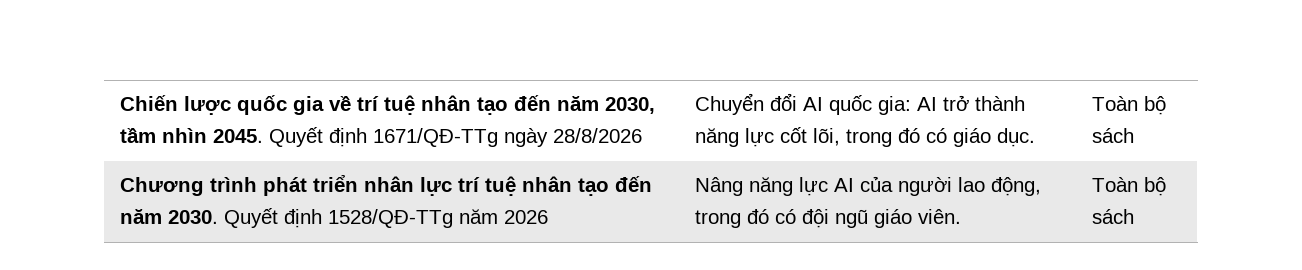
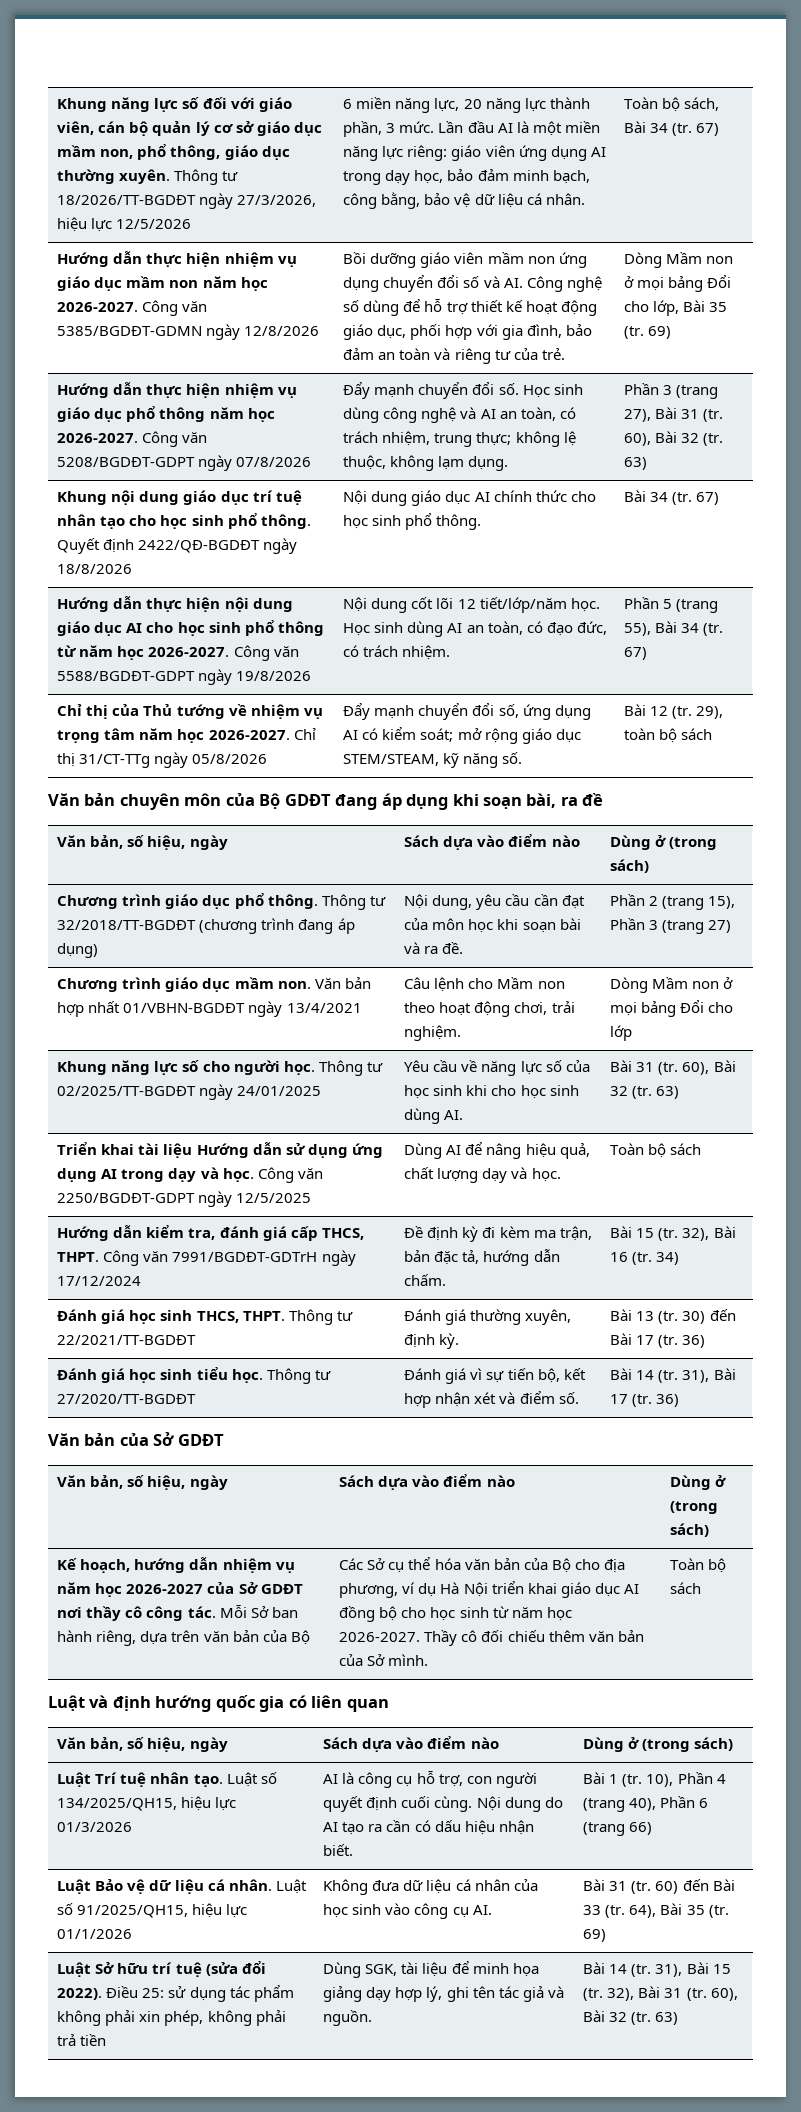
[120,95,656,115] [120,127,643,147] [695,93,1026,115] [695,127,1036,147] [1092,96,1167,115] [1092,128,1135,143] [120,175,653,196] [120,208,549,228] [695,176,1042,196] [695,209,962,228] [1092,177,1167,196] [1092,209,1135,224] Chiến lược quốc gia về trí tuệ nhân tạo đến năm 2030, tầm nhìn 2045. Quyết định 1671/QĐ-TTg ngày 28/8/2026 | Chuyển đổi AI quốc gia: AI trở thành năng lực cốt lõi, trong đó có giáo dục. | Toàn bộ sách // Chương trình phát triển nhân lực trí tuệ nhân tạo đến năm 2030. Quyết định 1528/QĐ-TTg năm 2026 | Nâng năng lực AI của người lao động, trong đó có đội ngũ giáo viên. | Toàn bộ sách -> [57,97,292,112] [57,121,322,136] [57,144,290,160] [57,169,239,185] [57,193,317,209] [57,217,192,232] [343,97,590,113] [343,121,600,137] [343,145,606,161] [343,169,590,185] [343,192,585,209] [624,97,720,112] [624,121,720,136] [57,251,297,267] [57,276,268,291] [57,300,208,316] [57,324,320,340] [343,252,587,268] [343,275,602,292] [343,299,597,316] [343,324,592,340] [343,348,565,364] [624,252,734,268] [624,275,732,292] [624,300,728,316] [624,326,672,339] [57,382,297,398] [57,406,275,422] [57,431,208,447] [57,455,312,471] [343,382,583,399] [343,407,576,423] [343,431,576,447] [343,455,509,471] [624,383,719,399] [624,407,724,422] [624,431,724,446] [624,457,648,470] [57,490,302,505] [57,513,311,529] [57,538,298,554] [57,564,133,574] [343,490,596,506] [343,513,482,530] [624,490,720,505] [57,596,293,612] [57,620,324,636] [57,645,299,661] [57,669,312,685] [343,597,600,613] [343,621,607,637] [343,645,451,660] [624,597,719,613] [624,621,724,636] [624,647,648,660] [57,704,323,719] [57,728,316,743] [57,752,268,768] [343,703,591,720] [343,727,581,744] [343,752,523,768] [624,704,724,719] [624,728,713,743] [48,793,604,810] [57,835,228,850] [404,834,580,850] [610,835,718,850] [610,859,650,873] [57,893,386,910] [57,918,355,934] [57,943,99,958] [404,894,585,910] [404,918,581,933] [404,942,464,954] [610,894,736,910] [610,918,732,934] [57,977,371,992] [57,1001,362,1017] [404,977,565,992] [404,1001,575,1017] [404,1025,462,1041] [610,977,734,993] [610,1000,734,1017] [610,1025,633,1041] [57,1060,383,1076] [57,1084,322,1100] [404,1060,590,1076] [404,1085,579,1099] [404,1108,464,1124] [610,1060,736,1075] [610,1086,680,1099] [57,1142,383,1158] [57,1167,323,1183] [57,1191,312,1207] [404,1142,590,1159] [404,1167,561,1183] [610,1143,702,1158] [57,1225,364,1241] [57,1250,356,1266] [57,1276,142,1286] [404,1226,592,1242] [404,1249,560,1266] [404,1274,447,1286] [610,1226,736,1241] [610,1252,680,1265] [57,1309,353,1325] [57,1335,197,1345] [404,1309,572,1325] [404,1333,460,1349] [610,1309,736,1324] [610,1333,706,1348] [57,1367,331,1384] [57,1394,197,1404] [404,1368,586,1384] [404,1391,579,1408] [610,1368,736,1383] [610,1394,680,1407] [48,1432,224,1446] [57,1475,228,1490] [339,1474,515,1490] [670,1475,727,1490] [670,1501,719,1514] [670,1523,710,1537] [57,1557,295,1573] [57,1582,303,1597] [57,1605,298,1621] [57,1630,310,1646] [339,1557,625,1573] [339,1581,639,1598] [339,1606,572,1622] [339,1630,644,1646] [339,1654,429,1666] [670,1558,727,1573] [670,1582,702,1594] [48,1695,389,1712] [57,1737,228,1752] [323,1736,499,1752] [583,1737,734,1752] [57,1772,277,1787] [57,1796,237,1811] [57,1822,133,1832] [323,1771,537,1788] [323,1796,563,1812] [323,1820,534,1835] [323,1844,354,1856] [583,1772,726,1787] [583,1796,709,1812] [583,1822,653,1836] [57,1879,307,1894] [57,1903,248,1918] [57,1929,133,1939] [323,1879,538,1895] [323,1903,492,1919] [583,1879,735,1894] [583,1903,729,1918] [583,1929,607,1942] [57,1961,266,1977] [57,1985,294,2002] [57,2010,286,2026] [57,2034,107,2046] [323,1961,539,1978] [323,1986,564,2002] [323,2010,373,2026] [583,1962,731,1977] [583,1986,738,2001] [583,2010,679,2025] Khung năng lực số đối với giáo viên, cán bộ quản lý cơ sở giáo dục mầm non, phổ thông, giáo dục thường xuyên. Thông tư 18/2026/TT-BGDĐT ngày 27/3/2026, hiệu lực 12/5/2026 | 6 miền năng lực, 20 năng lực thành phần, 3 mức. Lần đầu AI là một miền năng lực riêng: giáo viên ứng dụng AI trong dạy học, bảo đảm minh bạch, công bằng, bảo vệ dữ liệu cá nhân. | Toàn bộ sách, Bài 34 (tr. 67) // Hướng dẫn thực hiện nhiệm vụ giáo dục mầm non năm học 2026-2027. Công văn 5385/BGDĐT-GDMN ngày 12/8/2026 | Bồi dưỡng giáo viên mầm non ứng dụng chuyển đổi số và AI. Công nghệ số dùng để hỗ trợ thiết kế hoạt động giáo dục, phối hợp với gia đình, bảo đảm an toàn và riêng tư của trẻ. | Dòng Mầm non ở mọi bảng Đổi cho lớp, Bài 35 (tr. 69) // Hướng dẫn thực hiện nhiệm vụ giáo dục phổ thông năm học 2026-2027. Công văn 5208/BGDĐT-GDPT ngày 07/8/2026 | Đẩy mạnh chuyển đổi số. Học sinh dùng công nghệ và AI an toàn, có trách nhiệm, trung thực; không lệ thuộc, không lạm dụng. | Phần 3 (trang 27), Bài 31 (tr. 60), Bài 32 (tr. 63) // Khung nội dung giáo dục trí tuệ nhân tạo cho học sinh phổ thông. Quyết định 2422/QĐ-BGDĐT ngày 18/8/2026 | Nội dung giáo dục AI chính thức cho học sinh phổ thông. | Bài 34 (tr. 67) // Hướng dẫn thực hiện nội dung giáo dục AI cho học sinh phổ thông từ năm học 2026-2027. Công văn 5588/BGDĐT-GDPT ngày 19/8/2026 | Nội dung cốt lõi 12 tiết/lớp/năm học. Học sinh dùng AI an toàn, có đạo đức, có trách nhiệm. | Phần 5 (trang 55), Bài 34 (tr. 67) // Chỉ thị của Thủ tướng về nhiệm vụ trọng tâm năm học 2026-2027. Chỉ thị 31/CT-TTg ngày 05/8/2026 | Đẩy mạnh chuyển đổi số, ứng dụng AI có kiểm soát; mở rộng giáo dục STEM/STEAM, kỹ năng số. | Bài 12 (tr. 29), toàn bộ sách // Văn bản chuyên môn của Bộ GDĐT đang áp dụng khi soạn bài, ra đề // Văn bản, số hiệu, ngày | Sách dựa vào điểm nào | Dùng ở (trong sách) // Chương trình giáo dục phổ thông. Thông tư 32/2018/TT-BGDĐT (chương trình đang áp dụng) | Nội dung, yêu cầu cần đạt của môn học khi soạn bài và ra đề. | Phần 2 (trang 15), Phần 3 (trang 27) // Chương trình giáo dục mầm non. Văn bản hợp nhất 01/VBHN-BGDĐT ngày 13/4/2021 | Câu lệnh cho Mầm non theo hoạt động chơi, trải nghiệm. | Dòng Mầm non ở mọi bảng Đổi cho lớp // Khung năng lực số cho người học. Thông tư 02/2025/TT-BGDĐT ngày 24/01/2025 | Yêu cầu về năng lực số của học sinh khi cho học sinh dùng AI. | Bài 31 (tr. 60), Bài 32 (tr. 63) // Triển khai tài liệu Hướng dẫn sử dụng ứng dụng AI trong dạy và học. Công văn 2250/BGDĐT-GDPT ngày 12/5/2025 | Dùng AI để nâng hiệu quả, chất lượng dạy và học. | Toàn bộ sách // Hướng dẫn kiểm tra, đánh giá cấp THCS, THPT. Công văn 7991/BGDĐT-GDTrH ngày 17/12/2024 | Đề định kỳ đi kèm ma trận, bản đặc tả, hướng dẫn chấm. | Bài 15 (tr. 32), Bài 16 (tr. 34) // Đánh giá học sinh THCS, THPT. Thông tư 22/2021/TT-BGDĐT | Đánh giá thường xuyên, định kỳ. | Bài 13 (tr. 30) đến Bài 17 (tr. 36) // Đánh giá học sinh tiểu học. Thông tư 27/2020/TT-BGDĐT | Đánh giá vì sự tiến bộ, kết hợp nhận xét và điểm số. | Bài 14 (tr. 31), Bài 17 (tr. 36) // Văn bản của Sở GDĐT // Văn bản, số hiệu, ngày | Sách dựa vào điểm nào | Dùng ở (trong sách) // Kế hoạch, hướng dẫn nhiệm vụ năm học 2026-2027 của Sở GDĐT nơi thầy cô công tác. Mỗi Sở ban hành riêng, dựa trên văn bản của Bộ | Các Sở cụ thể hóa văn bản của Bộ cho địa phương, ví dụ Hà Nội triển khai giáo dục AI đồng bộ cho học sinh từ năm học 2026-2027. Thầy cô đối chiếu thêm văn bản của Sở mình. | Toàn bộ sách // Luật và định hướng quốc gia có liên quan // Văn bản, số hiệu, ngày | Sách dựa vào điểm nào | Dùng ở (trong sách) // Luật Trí tuệ nhân tạo. Luật số 134/2025/QH15, hiệu lực 01/3/2026 | AI là công cụ hỗ trợ, con người quyết định cuối cùng. Nội dung do AI tạo ra cần có dấu hiệu nhận biết. | Bài 1 (tr. 10), Phần 4 (trang 40), Phần 6 (trang 66) // Luật Bảo vệ dữ liệu cá nhân. Luật số 91/2025/QH15, hiệu lực 01/1/2026 | Không đưa dữ liệu cá nhân của học sinh vào công cụ AI. | Bài 31 (tr. 60) đến Bài 33 (tr. 64), Bài 35 (tr. 69) // Luật Sở hữu trí tuệ (sửa đổi 2022). Điều 25: sử dụng tác phẩm không phải xin phép, không phải trả tiền | Dùng SGK, tài liệu để minh họa giảng dạy hợp lý, ghi tên tác giả và nguồn. | Bài 14 (tr. 31), Bài 15 (tr. 32), Bài 31 (tr. 60), Bài 32 (tr. 63)

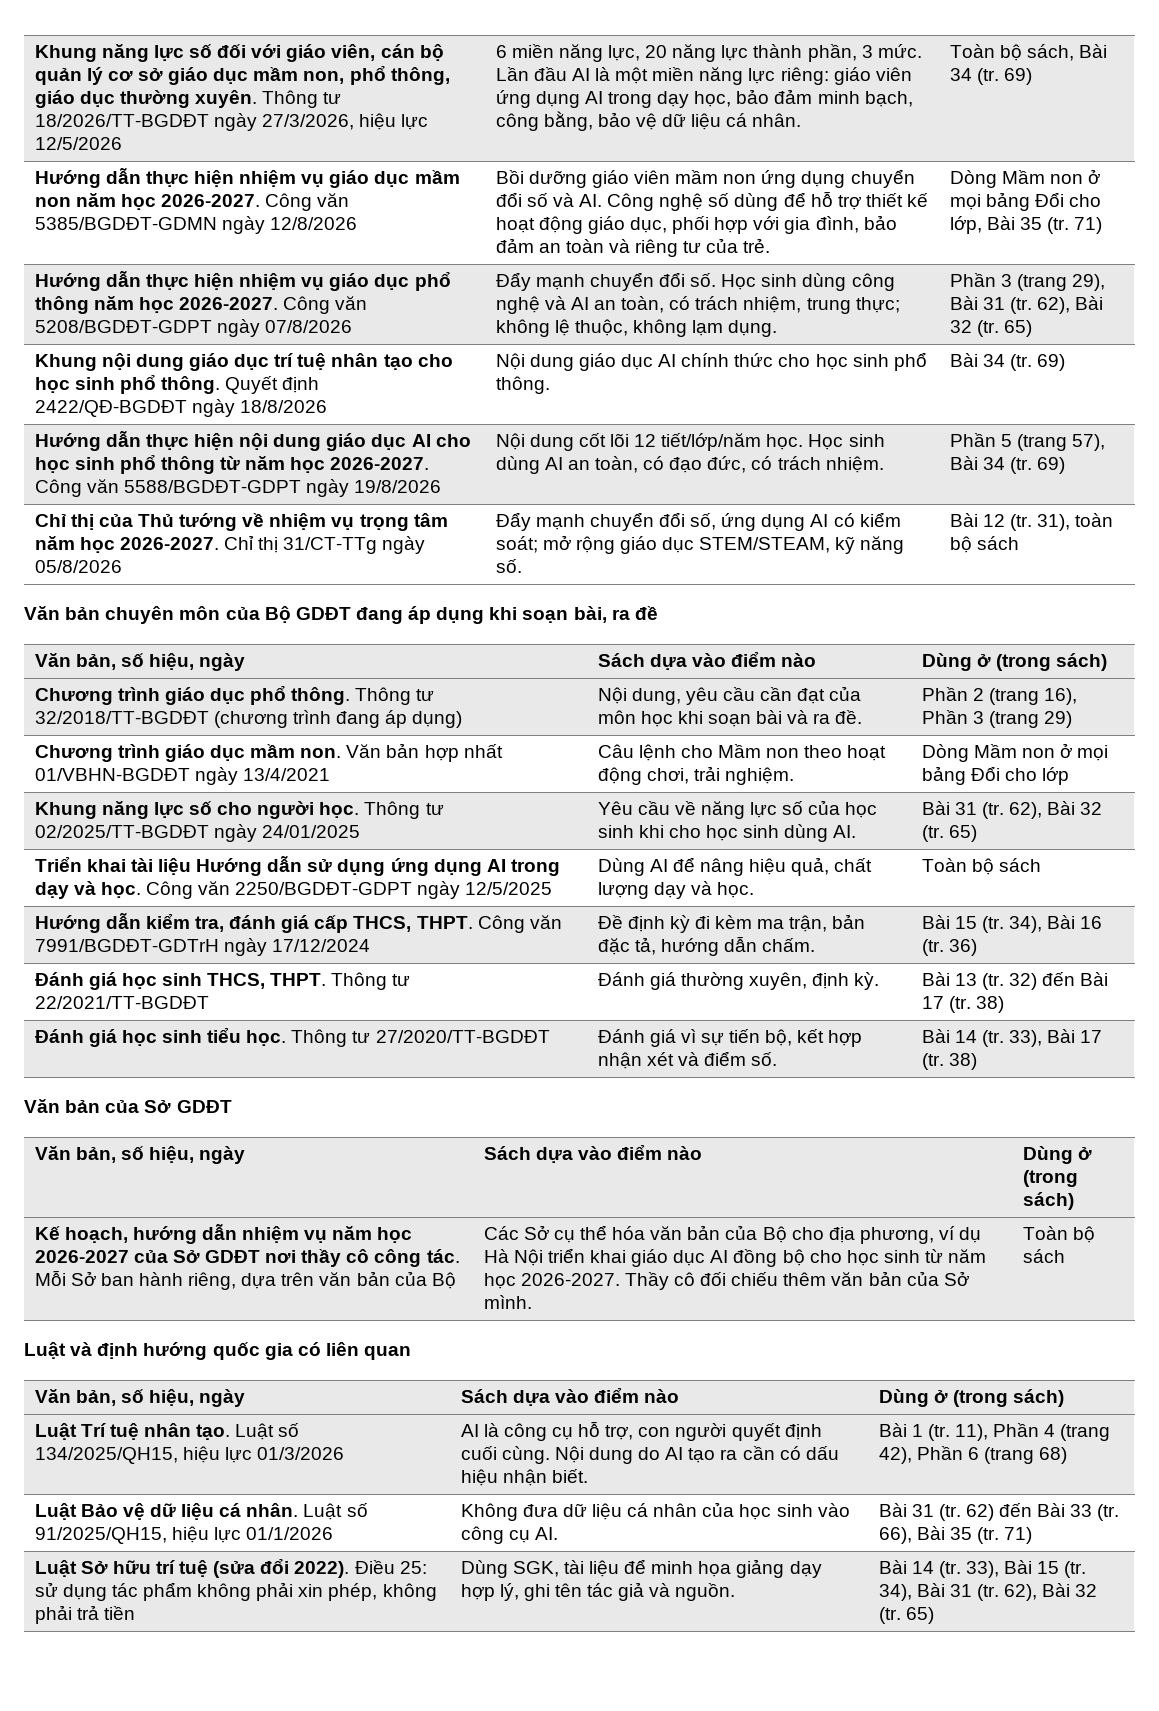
[696,123,720,136] 67) -> [1003,68,1032,85] 69)
[648,326,672,339] 69) -> [1074,217,1103,234] 71)
[624,407,724,422] [624,431,724,446] [624,457,648,470] 27), Bài 31 (tr. 60), Bài 32 (tr. 63) -> [1071,274,1105,291] [949,296,1104,314] [949,320,1032,337] 29), Bài 31 (tr. 62), Bài 32 (tr. 65)
[696,492,720,505] 67) -> [1036,354,1065,371] 69)
[624,621,724,636] [624,647,648,660] 55), Bài 34 (tr. 67) -> [1071,434,1105,451] [949,456,1065,474] 57), Bài 34 (tr. 69)
[696,706,724,719] 29), -> [1036,514,1070,531] 31),
[708,896,736,909] [610,918,732,934] 15), Phần 3 (trang 27) -> [1043,688,1077,705] [921,710,1072,728] 16), Phần 3 (trang 29)
[682,1060,736,1075] [610,1086,680,1099] 60), Bài 32 (tr. 63) -> [1008,801,1103,819] [921,825,977,842] 62), Bài 32 (tr. 65)
[682,1228,710,1241] 32), -> [1008,916,1042,933] 34),
[656,1252,680,1265] 34) -> [948,939,977,956] 36)
[682,1311,706,1324] 30) -> [1008,973,1037,990] 32)
[682,1335,706,1348] 36) -> [975,996,1004,1013] 38)
[682,1368,736,1383] [610,1394,680,1407] 31), Bài 17 (tr. 36) -> [1008,1029,1103,1047] [921,1053,977,1070] 33), Bài 17 (tr. 38)
[646,1774,674,1787] 10), -> [954,1424,988,1441] 11),
[629,1798,657,1811] 40), -> [878,1447,912,1464] 42),
[629,1822,653,1835] 66) -> [1039,1447,1068,1464] 68)
[655,1881,679,1894] 60) -> [965,1504,994,1521] 62)
[629,1903,729,1918] [583,1929,607,1942] 64), Bài 35 (tr. 69) -> [878,1526,1033,1544] 66), Bài 35 (tr. 71)
[655,1962,731,1977] [583,1986,738,2001] [583,2010,679,2025] 31), Bài 15 (tr. 32), Bài 31 (tr. 60), Bài 32 (tr. 63) -> [965,1560,1087,1578] [878,1583,1098,1601] [878,1607,934,1624] 33), Bài 15 (tr. 34), Bài 31 (tr. 62), Bài 32 (tr. 65)

